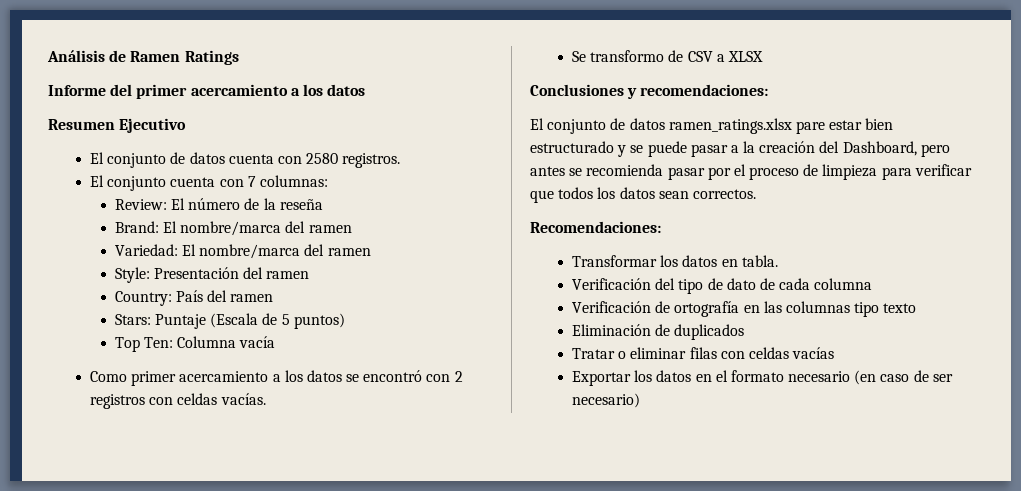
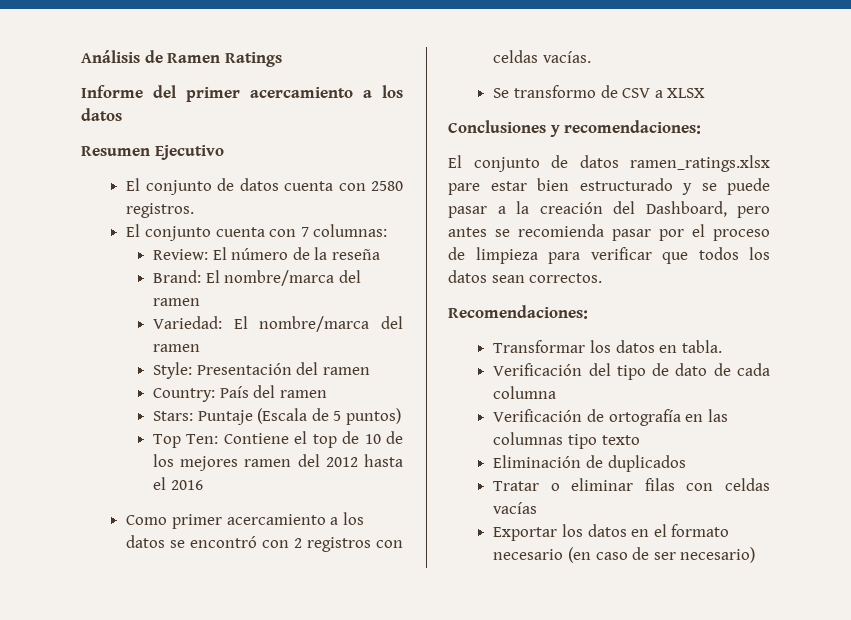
[177,336,276,348] Columna vacía -> [223,431,404,448] [152,454,403,471] [152,477,203,490] Contiene el top de 10 de los mejores ramen del 2012 hasta el 2016

